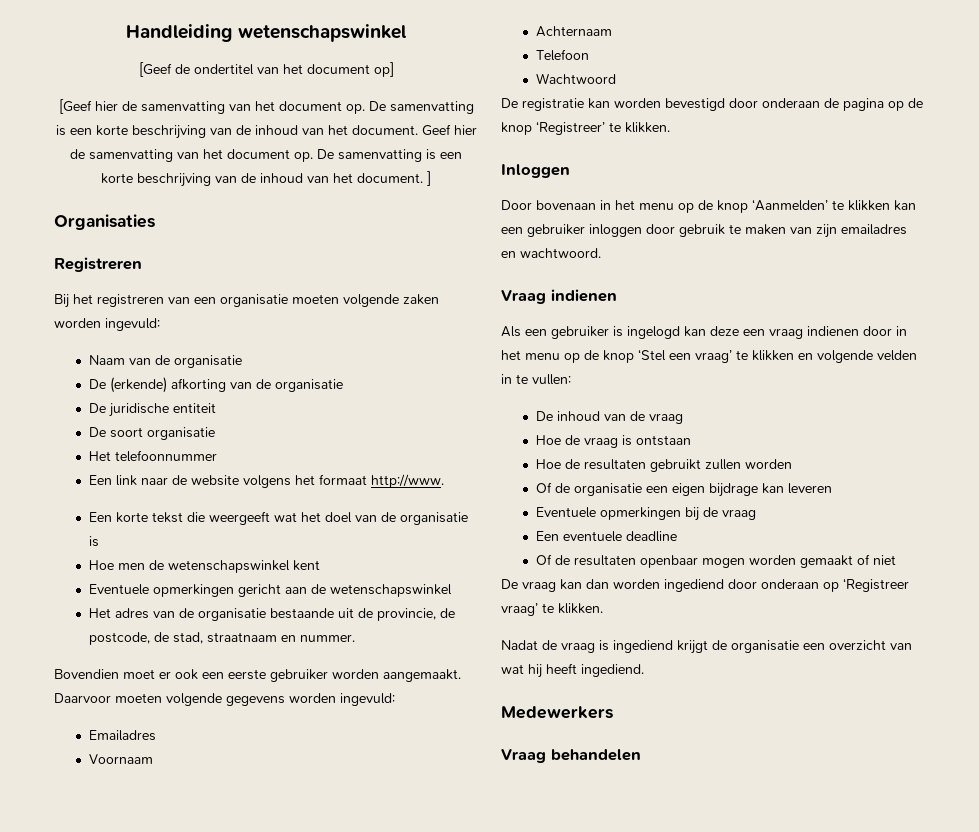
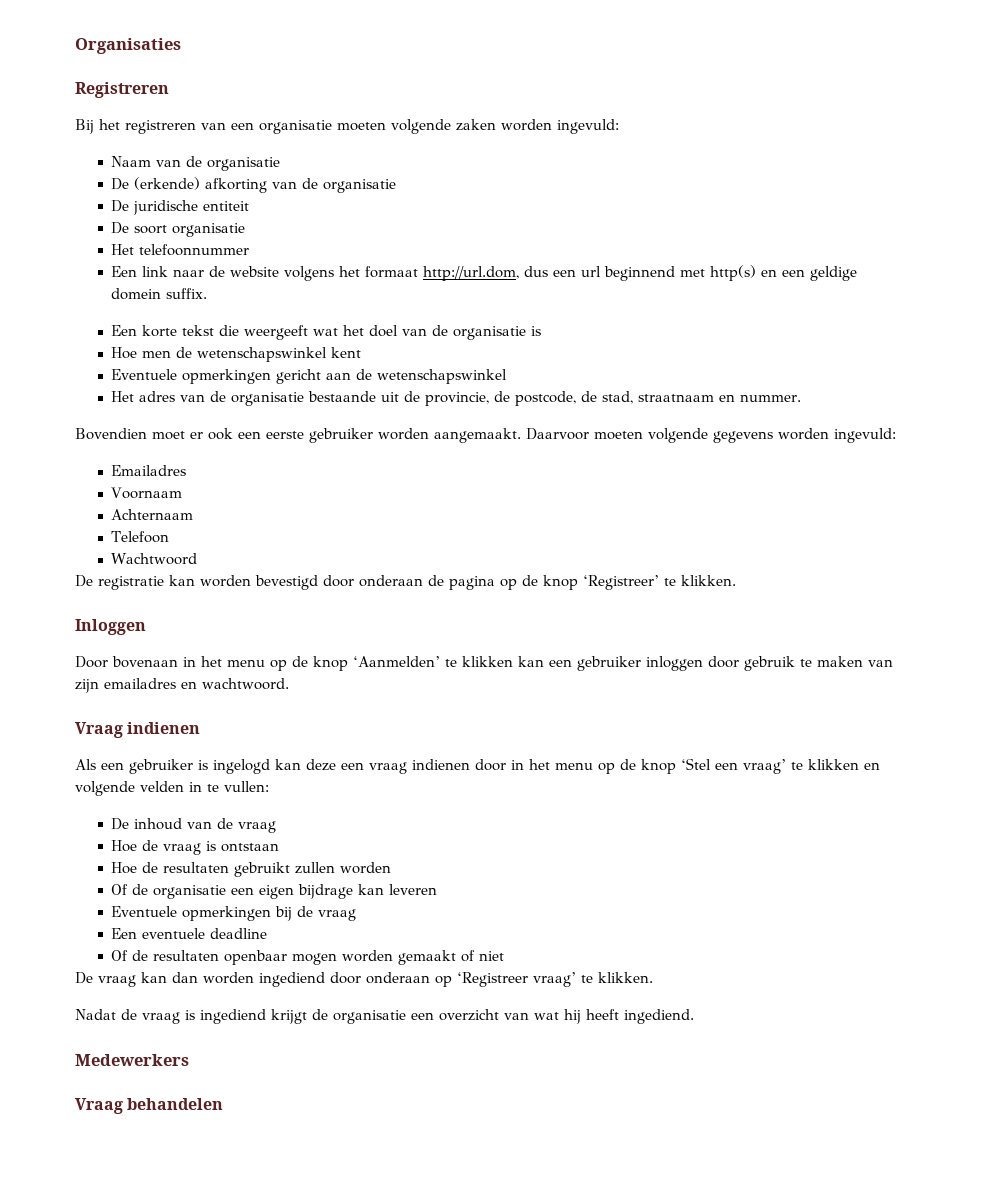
[126,24,407,42] [138,62,394,77] [58,99,474,114] [55,124,477,139] [70,149,462,162] [101,171,431,187] Handleiding wetenschapswinkel // [Geef de ondertitel van het document op] // [Geef hier de samenvatting van het document op. De samenvatting is een korte beschrijving van de inhoud van het document. Geef hier de samenvatting van het document op. De samenvatting is een korte beschrijving van de inhoud van het document. ] // -> (75, 46) none
[371,474,445,488] http://www. -> [423,265,858,281] [111,288,208,300] http://url.dom, dus een url beginnend met http(s) en een geldige domein suffix.

